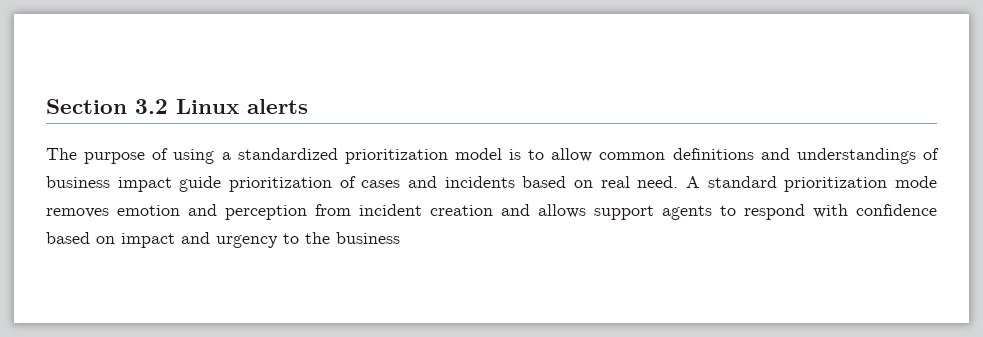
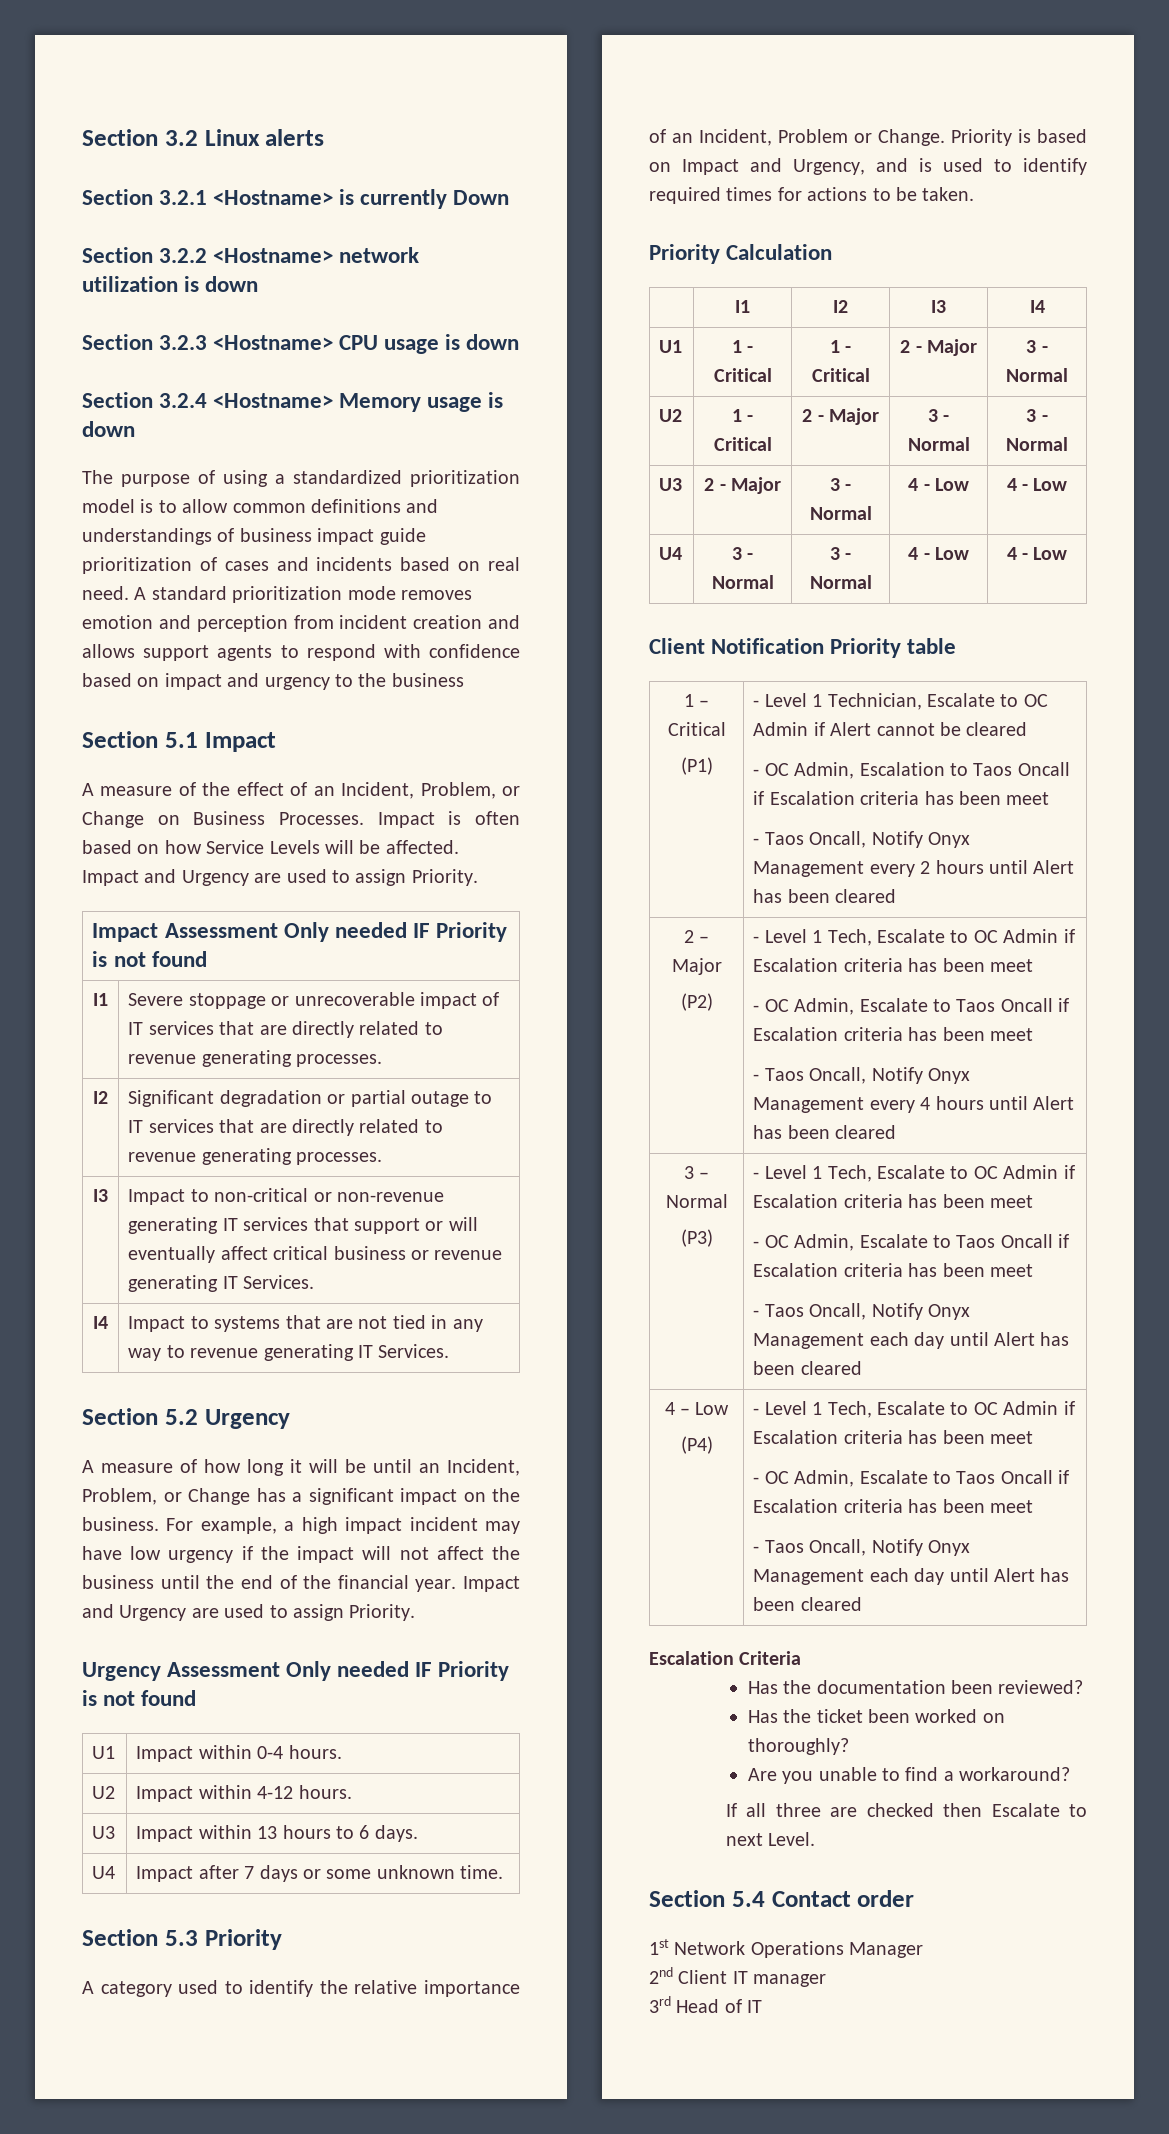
(308, 106) none -> [82,189,510,209] [82,247,420,263] [82,276,259,292] [82,334,520,354] [82,392,504,412] [82,421,135,437] // Section 3.2.1 <Hostname> is currently Down // Section 3.2.2 <Hostname> network utilization is down // Section 3.2.3 <Hostname> CPU usage is down // Section 3.2.4 <Hostname> Memory usage is down
(400, 238) none -> [82,731,276,752] [82,782,520,799] [82,811,520,828] [82,840,459,854] [82,869,478,886] [92,922,507,942] [92,951,207,967] [93,993,108,1006] [128,992,500,1009] [128,1021,443,1038] [128,1050,383,1067] [93,1091,108,1104] [128,1090,493,1107] [128,1119,443,1136] [128,1148,383,1165] [93,1189,108,1202] [128,1188,445,1205] [128,1217,478,1234] [128,1246,503,1263] [128,1275,315,1292] [93,1316,108,1329] [128,1315,483,1332] [128,1344,450,1361] [82,1408,290,1429] [82,1459,520,1476] [82,1488,520,1505] [82,1517,520,1534] [82,1546,520,1563] [82,1575,520,1592] [82,1604,416,1621] [82,1661,510,1681] [82,1690,197,1706] [92,1746,116,1759] [136,1745,342,1762] [92,1786,116,1799] [136,1785,352,1802] [92,1826,116,1839] [136,1825,418,1842] [92,1866,116,1879] [136,1865,504,1882] [82,1929,282,1950] [82,1980,520,1997] [649,129,1087,146] [649,158,1087,175] [649,187,975,204] [649,244,833,264] [735,300,750,313] [833,300,848,313] [931,300,946,313] [1029,300,1045,313] [659,340,683,353] [731,340,754,353] [713,368,772,382] [829,340,852,353] [811,368,870,382] [900,339,977,356] [1026,340,1048,353] [1006,368,1068,382] [659,409,683,422] [731,409,754,422] [713,437,772,451] [802,408,879,425] [927,409,950,422] [907,437,970,451] [1026,409,1048,422] [1006,437,1068,451] [659,478,683,491] [704,477,781,494] [829,478,852,491] [809,506,872,520] [908,478,969,491] [1006,478,1068,491] [659,547,683,560] [731,547,754,560] [711,575,774,589] [829,547,852,560] [809,575,872,589] [908,547,969,560] [1006,547,1068,560] [649,638,957,658] [683,694,710,707] [667,722,726,736] [680,757,713,775] [753,693,1048,710] [753,722,1028,736] [753,762,1070,779] [753,791,1050,805] [753,831,971,848] [753,860,1075,877] [753,889,897,903] [683,930,710,943] [671,958,722,975] [680,993,713,1011] [753,929,1075,946] [753,958,1034,972] [753,998,1070,1015] [753,1027,1034,1041] [753,1067,971,1084] [753,1096,1075,1113] [753,1125,897,1139] [683,1166,710,1179] [665,1194,728,1208] [680,1229,713,1247] [753,1165,1075,1182] [753,1194,1034,1208] [753,1234,1070,1251] [753,1263,1034,1277] [753,1303,971,1320] [753,1332,1070,1349] [753,1361,862,1375] [664,1402,730,1415] [680,1436,713,1454] [753,1401,1075,1418] [753,1430,1034,1444] [753,1470,1070,1487] [753,1499,1034,1513] [753,1539,971,1556] [753,1568,1070,1585] [753,1597,862,1611] [649,1651,802,1665] [747,1680,1084,1694] [747,1709,1005,1723] [747,1738,849,1755] [747,1767,1071,1784] [725,1803,1087,1817] [725,1832,816,1846] [649,1890,915,1907] [649,1939,924,1958] [649,1967,827,1987] [649,1996,763,2013] // Section 5.1 Impact // A measure of the effect of an Incident, Problem, or Change on Business Processes. Impact is often based on how Service Levels will be affected. Impact and Urgency are used to assign Priority. // Impact Assessment Only needed IF Priority is not found // I1 | Severe stoppage or unrecoverable impact of IT services that are directly related to revenue generating processes. // I2 | Significant degradation or partial outage to IT services that are directly related to revenue generating processes. // I3 | Impact to non-critical or non-revenue generating IT services that support or will eventually affect critical business or revenue generating IT Services. // I4 | Impact to systems that are not tied in any way to revenue generating IT Services. // Section 5.2 Urgency // A measure of how long it will be until an Incident, Problem, or Change has a significant impact on the business. For example, a high impact incident may have low urgency if the impact will not affect the business until the end of the financial year. Impact and Urgency are used to assign Priority. // Urgency Assessment Only needed IF Priority is not found // U1 | Impact within 0-4 hours. // U2 | Impact within 4-12 hours. // U3 | Impact within 13 hours to 6 days. // U4 | Impact after 7 days or some unknown time. // Section 5.3 Priority // A category used to identify the relative importance of an Incident, Problem or Change. Priority is based on Impact and Urgency, and is used to identify required times for actions to be taken. // Priority Calculation // | I1 | I2 | I3 | I4 // U1 | 1 - Critical | 1 - Critical | 2 - Major | 3 - Normal // U2 | 1 - Critical | 2 - Major | 3 - Normal | 3 - Normal // U3 | 2 - Major | 3 - Normal | 4 - Low | 4 - Low // U4 | 3 - Normal | 3 - Normal | 4 - Low | 4 - Low // Client Notification Priority table // 1 – Critical // (P1) | - Level 1 Technician, Escalate to OC Admin if Alert cannot be cleared // - OC Admin, Escalation to Taos Oncall if Escalation criteria has been meet // - Taos Oncall, Notify Onyx Management every 2 hours until Alert has been cleared // 2 – Major // (P2) | - Level 1 Tech, Escalate to OC Admin if Escalation criteria has been meet // - OC Admin, Escalate to Taos Oncall if Escalation criteria has been meet // - Taos Oncall, Notify Onyx Management every 4 hours until Alert has been cleared // 3 – Normal // (P3) | - Level 1 Tech, Escalate to OC Admin if Escalation criteria has been meet // - OC Admin, Escalate to Taos Oncall if Escalation criteria has been meet // - Taos Oncall, Notify Onyx Management each day until Alert has been cleared // 4 – Low // (P4) | - Level 1 Tech, Escalate to OC Admin if Escalation criteria has been meet // - OC Admin, Escalate to Taos Oncall if Escalation criteria has been meet // - Taos Oncall, Notify Onyx Management each day until Alert has been cleared // Escalation Criteria // Has the documentation been reviewed? // Has the ticket been worked on thoroughly? // Are you unable to find a workaround? // If all three are checked then Escalate to next Level. // Section 5.4 Contact order // 1st Network Operations Manager // 2nd Client IT manager // 3rd Head of IT

